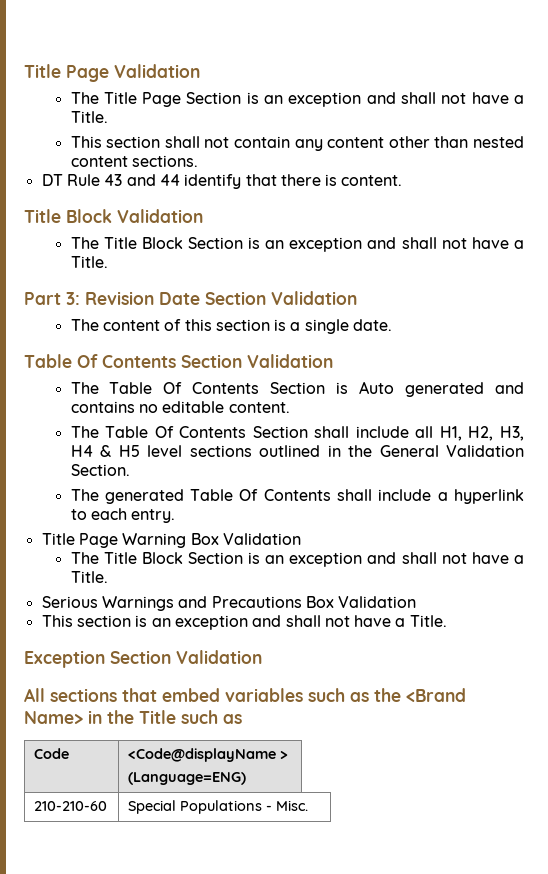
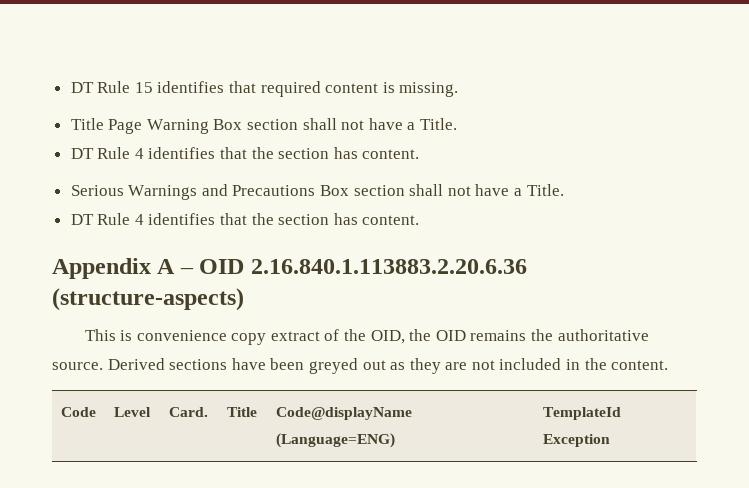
[24,64,200,82] [70,92,524,107] [70,111,108,123] [70,136,524,151] [70,155,198,167] [41,174,403,189] [24,209,203,223] [70,237,524,252] [70,256,108,268] [24,291,357,305] [70,319,393,334] [24,354,333,368] [70,381,524,397] [70,401,290,413] [70,426,524,441] [70,445,524,457] [70,464,130,476] [70,489,524,504] [70,508,176,523] [41,533,301,548] [70,552,524,567] [70,571,108,583] [41,596,417,611] [41,615,447,630] [24,650,262,668] [24,688,466,702] [24,710,242,724] [34,748,70,759] [128,748,289,762] [128,772,247,785] [34,801,108,811] [128,800,309,814] Title Page Validation // The Title Page Section is an exception and shall not have a Title. // This section shall not contain any content other than nested content sections. // DT Rule 43 and 44 identify that there is content. // Title Block Validation // The Title Block Section is an exception and shall not have a Title. // Part 3: Revision Date Section Validation // The content of this section is a single date. // Table Of Contents Section Validation // The Table Of Contents Section is Auto generated and contains no editable content. // The Table Of Contents Section shall include all H1, H2, H3, H4 & H5 level sections outlined in the General Validation Section. // The generated Table Of Contents shall include a hyperlink to each entry. // Title Page Warning Box Validation // The Title Block Section is an exception and shall not have a Title. // Serious Warnings and Precautions Box Validation // This section is an exception and shall not have a Title. // Exception Section Validation // All sections that embed variables such as the <Brand Name> in the Title such as // Code | <Code@displayName > // (Language=ENG) // 210-210-60 | Special Populations - Misc. -> [70,81,459,97] [70,118,458,134] [70,147,420,159] [70,184,564,200] [70,213,420,225] [52,258,527,279] [52,288,244,311] [84,329,649,345] [52,358,669,374] [60,407,96,417] [113,407,151,417] [168,407,208,417] [226,407,257,417] [275,407,412,420] [275,433,395,448] [542,407,621,420] [542,434,610,447] DT Rule 15 identifies that required content is missing. // Title Page Warning Box section shall not have a Title. // DT Rule 4 identifies that the section has content. // Serious Warnings and Precautions Box section shall not have a Title. // DT Rule 4 identifies that the section has content. // Appendix A – OID 2.16.840.1.113883.2.20.6.36 (structure-aspects) // This is convenience copy extract of the OID, the OID remains the authoritative source. Derived sections have been greyed out as they are not included in the content. // Code | Level | Card. | Title | Code@displayName (Language=ENG) | TemplateId Exception

